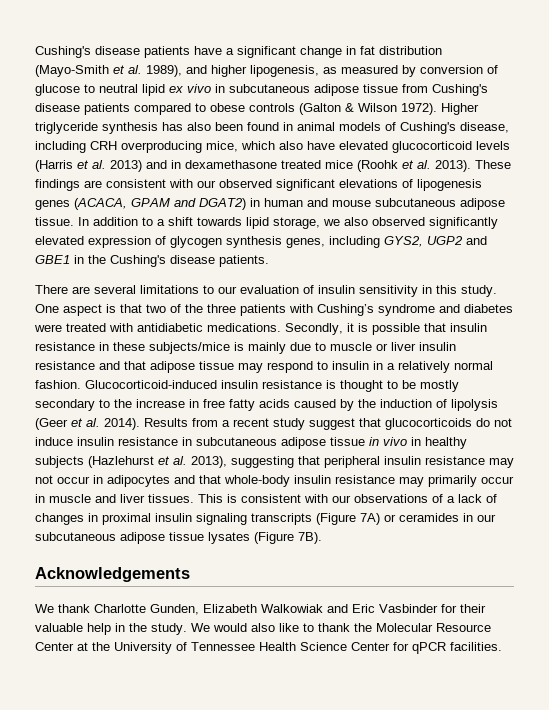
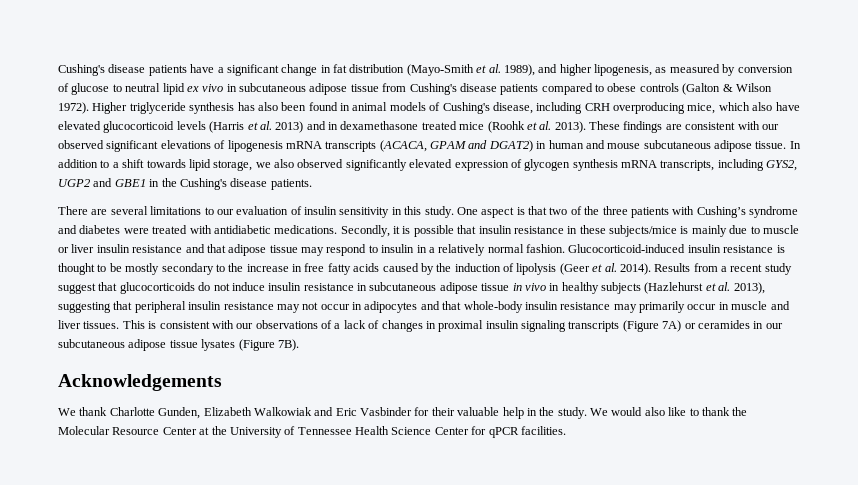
[35,200,70,210] genes -> [285,141,377,152] mRNA transcripts
[286,238,325,248] genes, -> [621,160,715,171] mRNA transcripts,

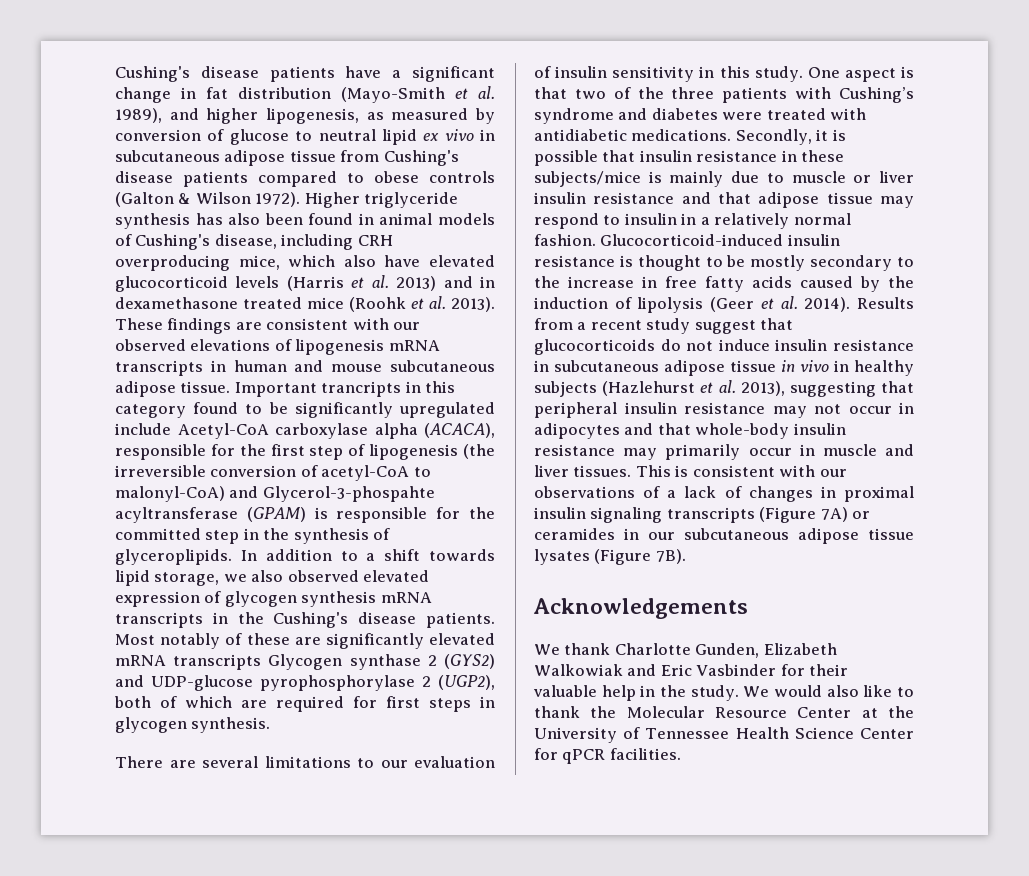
[106,140,159,152] significant -> (186, 345) none
[379,140,533,152] (ACACA, GPAM and DGAT2) -> (203, 368) none
(787, 145) none -> [234,381,456,397] [115,402,496,418] [115,423,495,439] [115,444,495,460] [115,465,431,481] [115,486,435,502] [115,507,495,523] [115,528,391,544] [115,549,232,565] Important trancripts in this category found to be significantly upregulated include Acetyl-CoA carboxylase alpha (ACACA), responsible for the first step of lipogenesis (the irreversible conversion of acetyl-CoA to malonyl-CoA) and Glycerol-3-phospahte acyltransferase (GPAM) is responsible for the committed step in the synthesis of glyceroplipids.
[345,159,407,171] significantly -> (359, 576) none
[660,159,798,171] [58,178,146,187] transcripts, including GYS2, UGP2 and GBE1 -> [115,612,203,628] transcripts
(312, 184) none -> [115,633,495,649] [115,654,495,670] [115,675,495,691] [114,696,495,712] [115,717,271,733] Most notably of these are significantly elevated mRNA transcripts Glycogen synthase 2 (GYS2) and UDP-glucose pyrophosphorylase 2 (UGP2), both of which are required for first steps in glycogen synthesis.

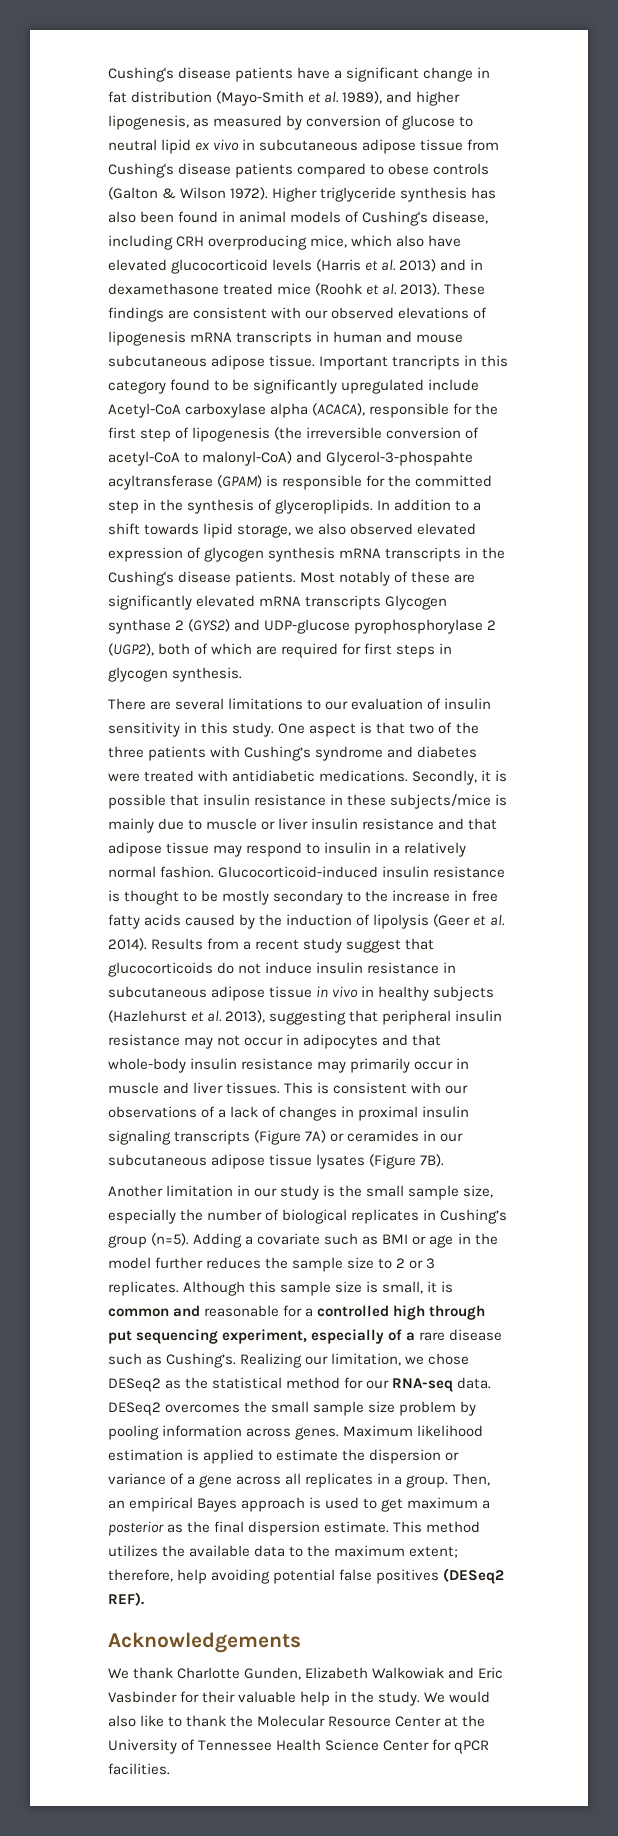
(686, 556) none -> [108,1185,494,1200] [108,1209,508,1224] [108,1233,498,1248] [108,1257,436,1272] [108,1281,454,1296] [108,1305,486,1320] [108,1329,503,1344] [108,1353,470,1368] [108,1377,492,1392] [108,1401,477,1416] [108,1425,484,1440] [108,1449,460,1464] [108,1473,490,1488] [108,1497,491,1512] [108,1521,481,1536] [108,1545,459,1558] [108,1568,505,1584] [108,1592,144,1606] // Another limitation in our study is the small sample size, especially the number of biological replicates in Cushing’s group (n=5). Adding a covariate such as BMI or age in the model further reduces the sample size to 2 or 3 replicates. Although this sample size is small, it is common and reasonable for a controlled high through put sequencing experiment, especially of a rare disease such as Cushing’s. Realizing our limitation, we chose DESeq2 as the statistical method for our RNA-seq data. DESeq2 overcomes the small sample size problem by pooling information across genes. Maximum likelihood estimation is applied to estimate the dispersion or variance of a gene across all replicates in a group. Then, an empirical Bayes approach is used to get maximum a posterior as the final dispersion estimate. This method utilizes the available data to the maximum extent; therefore, help avoiding potential false positives (DESeq2 REF).

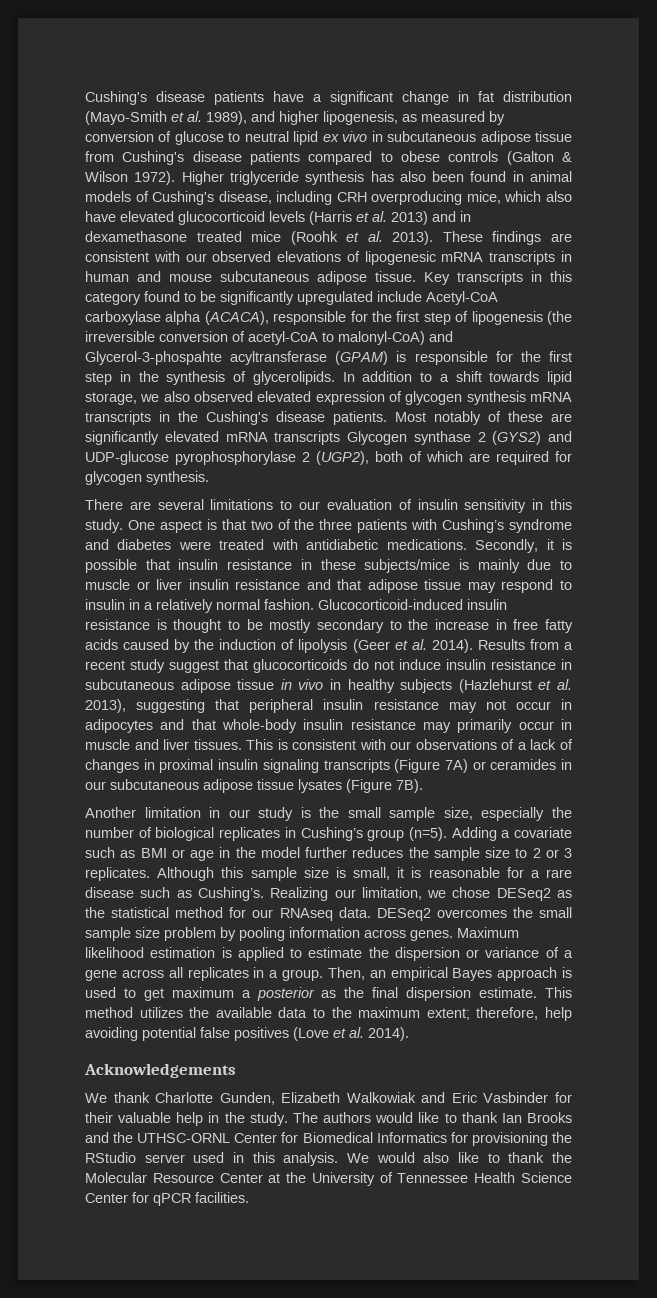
[108,331,186,346] lipogenesis -> [364,251,436,265] lipogenesic
[319,355,461,370] Important trancripts -> [424,271,523,285] Key transcripts
[415,475,493,487] committed -> [549,351,573,362] first
[275,499,374,514] glyceroplipids. -> [252,371,335,385] glycerolipids.
[364,643,453,658] first steps in -> (572, 456) none
[108,1305,201,1317] common and -> (422, 872) none
[317,1305,486,1320] [108,1329,416,1344] controlled high through put sequencing experiment, especially of a -> (540, 874) none
[392,1378,454,1392] RNA-seq -> [279,908,333,921] RNAseq
[443,1568,505,1584] [108,1592,144,1606] (DESeq2 REF). -> [293,1027,409,1041] (Love et al. 2014).
(421, 1698) none -> [292,1112,572,1123] [85,1132,572,1146] [85,1152,339,1166] The authors would like to thank Ian Brooks and the UTHSC-ORNL Center for Biomedical Informatics for provisioning the RStudio server used in this analysis.

